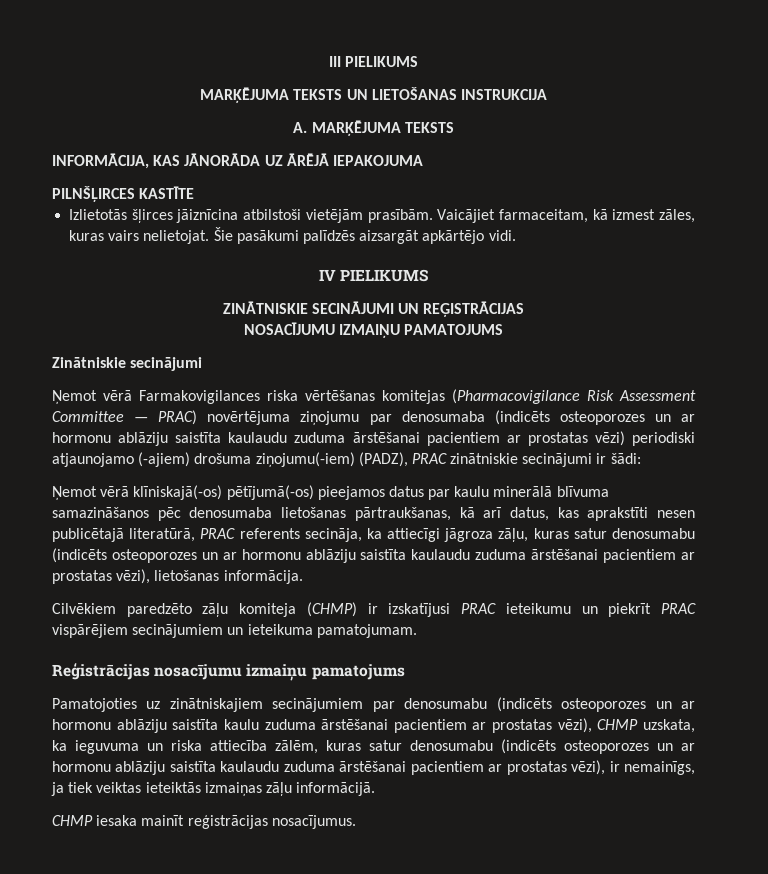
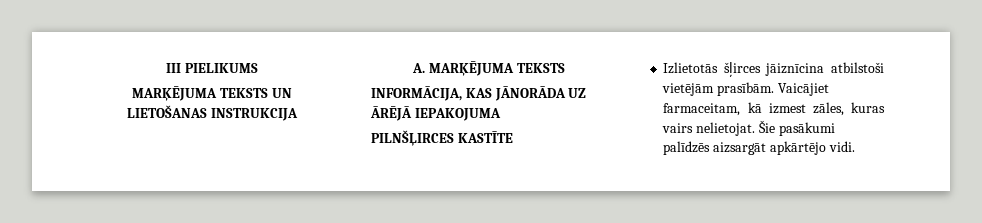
[318,269,429,282] [222,301,525,317] [243,322,504,338] [52,357,203,371] [52,389,696,404] [52,410,696,425] [52,431,696,446] [52,452,641,467] [52,485,609,500] [52,507,695,521] [52,528,695,542] [52,548,695,563] [52,569,303,584] [52,602,697,617] [52,624,417,638] [52,663,405,681] [52,697,696,712] [52,718,695,733] [52,739,695,754] [52,760,696,775] [51,782,376,796] [52,815,356,829] // IV PIELIKUMS // ZINĀTNISKIE SECINĀJUMI UN REĢISTRĀCIJAS // NOSACĪJUMU IZMAIŅU PAMATOJUMS // Zinātniskie secinājumi // Ņemot vērā Farmakovigilances riska vērtēšanas komitejas (Pharmacovigilance Risk Assessment Committee — PRAC) novērtējuma ziņojumu par denosumaba (indicēts osteoporozes un ar hormonu ablāziju saistīta kaulaudu zuduma ārstēšanai pacientiem ar prostatas vēzi) periodiski atjaunojamo (-ajiem) drošuma ziņojumu(-iem) (PADZ), PRAC zinātniskie secinājumi ir šādi: // Ņemot vērā klīniskajā(-os) pētījumā(-os) pieejamos datus par kaulu minerālā blīvuma samazināšanos pēc denosumaba lietošanas pārtraukšanas, kā arī datus, kas aprakstīti nesen publicētajā literatūrā, PRAC referents secināja, ka attiecīgi jāgroza zāļu, kuras satur denosumabu (indicēts osteoporozes un ar hormonu ablāziju saistīta kaulaudu zuduma ārstēšanai pacientiem ar prostatas vēzi), lietošanas informācija. // Cilvēkiem paredzēto zāļu komiteja (CHMP) ir izskatījusi PRAC ieteikumu un piekrīt PRAC vispārējiem secinājumiem un ieteikuma pamatojumam. // Reģistrācijas nosacījumu izmaiņu pamatojums // Pamatojoties uz zinātniskajiem secinājumiem par denosumabu (indicēts osteoporozes un ar hormonu ablāziju saistīta kaulu zuduma ārstēšanai pacientiem ar prostatas vēzi), CHMP uzskata, ka ieguvuma un riska attiecība zālēm, kuras satur denosumabu (indicēts osteoporozes un ar hormonu ablāziju saistīta kaulaudu zuduma ārstēšanai pacientiem ar prostatas vēzi), ir nemainīgs, ja tiek veiktas ieteiktās izmaiņas zāļu informācijā. // CHMP iesaka mainīt reģistrācijas nosacījumus. -> (855, 146) none

